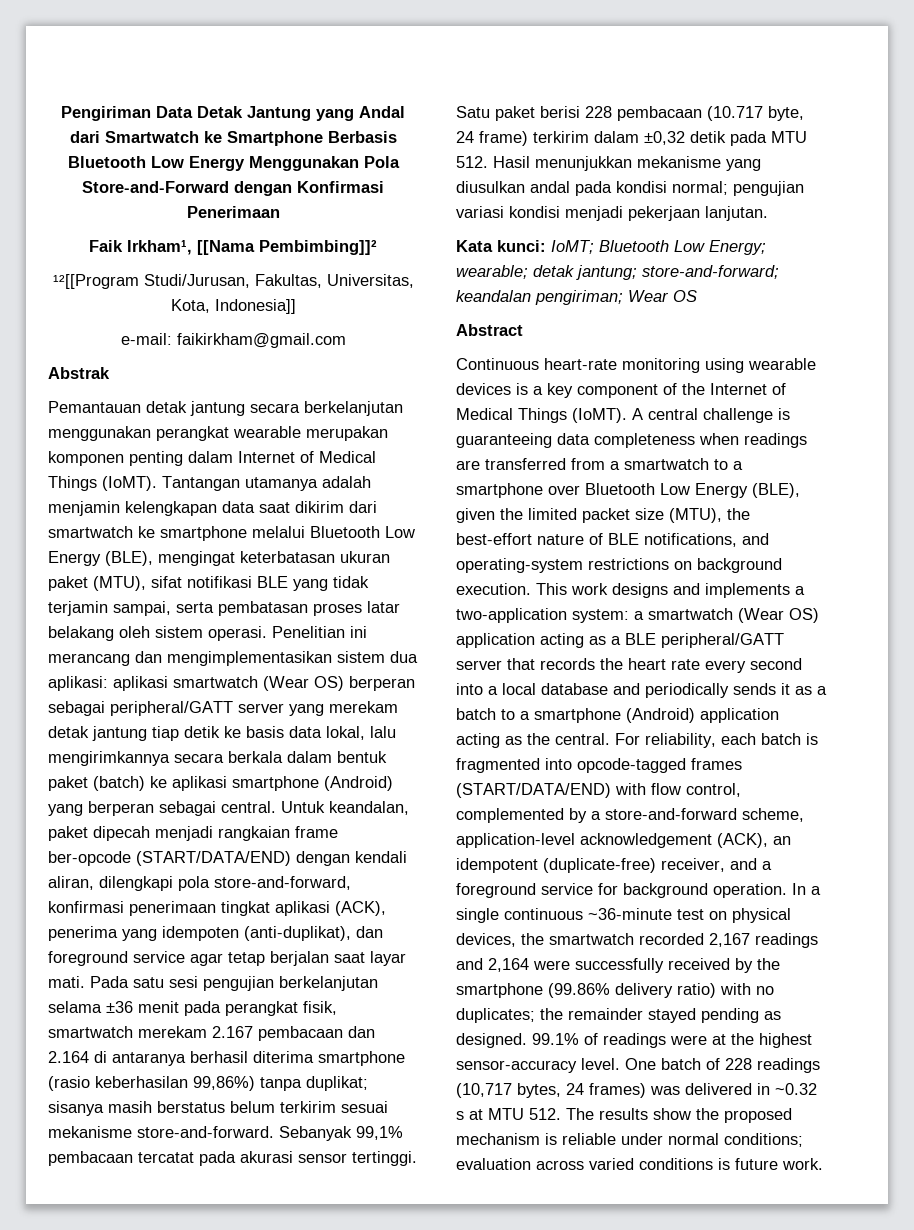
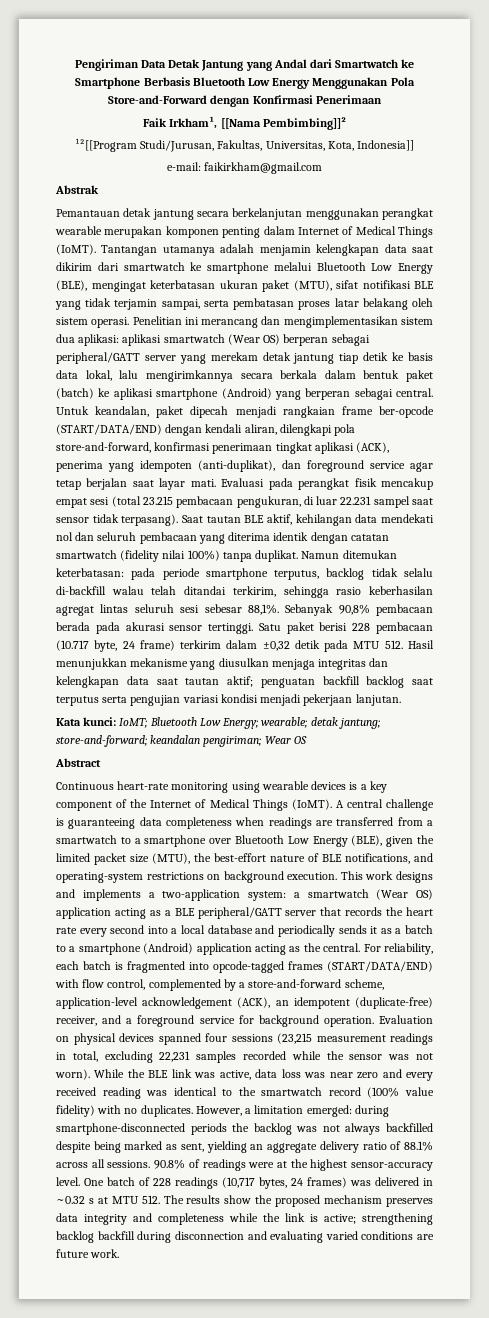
[90,976,378,991] [48,1001,337,1016] [48,1026,375,1041] [48,1051,405,1066] [48,1076,368,1091] [48,1101,388,1116] [48,1126,403,1141] [48,1151,194,1166] Pada satu sesi pengujian berkelanjutan selama ±36 menit pada perangkat fisik, smartwatch merekam 2.167 pembacaan dan 2.164 di antaranya berhasil diterima smartphone (rasio keberhasilan 99,86%) tanpa duplikat; sisanya masih berstatus belum terkirim sesuai mekanisme store-and-forward. Sebanyak 99,1% pembacaan tercatat -> [221,478,433,490] [56,496,433,508] [56,514,434,526] [56,532,389,544] [56,550,397,562] [56,568,433,580] [56,586,433,598] [56,604,433,616] [56,622,90,631] Evaluasi pada perangkat fisik mencakup empat sesi (total 23.215 pembacaan pengukuran, di luar 22.231 sampel saat sensor tidak terpasang). Saat tautan BLE aktif, kehilangan data mendekati nol dan seluruh pembacaan yang diterima identik dengan catatan smartwatch (fidelity nilai 100%) tanpa duplikat. Namun ditemukan keterbatasan: pada periode smartphone terputus, backlog tidak selalu di-backfill walau telah ditandai terkirim, sehingga rasio keberhasilan agregat lintas seluruh sesi sebesar 88,1%. Sebanyak 90,8% pembacaan berada
[530,181,728,196] andal pada kondisi normal; -> [271,658,389,670] [56,676,433,688] [56,696,128,706] menjaga integritas dan kelengkapan data saat tautan aktif; penguatan backfill backlog saat terputus serta
[792,883,821,895] [456,908,791,923] [456,933,818,948] [456,958,780,973] [456,983,774,998] [456,1008,781,1023] [456,1033,579,1048] In a single continuous ~36-minute test on physical devices, the smartwatch recorded 2,167 readings and 2,164 were successfully received by the smartphone (99.86% delivery ratio) with no duplicates; the remainder stayed pending as designed. 99.1% -> [379,1015,433,1024] [56,1033,433,1045] [56,1051,434,1063] [55,1069,433,1081] [56,1087,434,1099] [56,1105,389,1117] [56,1123,433,1135] [56,1141,433,1153] [56,1159,186,1169] Evaluation on physical devices spanned four sessions (23,215 measurement readings in total, excluding 22,231 samples recorded while the sensor was not worn). While the BLE link was active, data loss was near zero and every received reading was identical to the smartwatch record (100% value fidelity) with no duplicates. However, a limitation emerged: during smartphone-disconnected periods the backlog was not always backfilled despite being marked as sent, yielding an aggregate delivery ratio of 88.1% across all sessions. 90.8%
[545,1133,803,1147] [456,1158,584,1170] is reliable under normal conditions; evaluation across -> [385,1198,433,1207] [56,1213,433,1225] [56,1231,324,1243] preserves data integrity and completeness while the link is active; strengthening backlog backfill during disconnection and evaluating
[718,1158,730,1170] is -> [417,1234,434,1240] are

